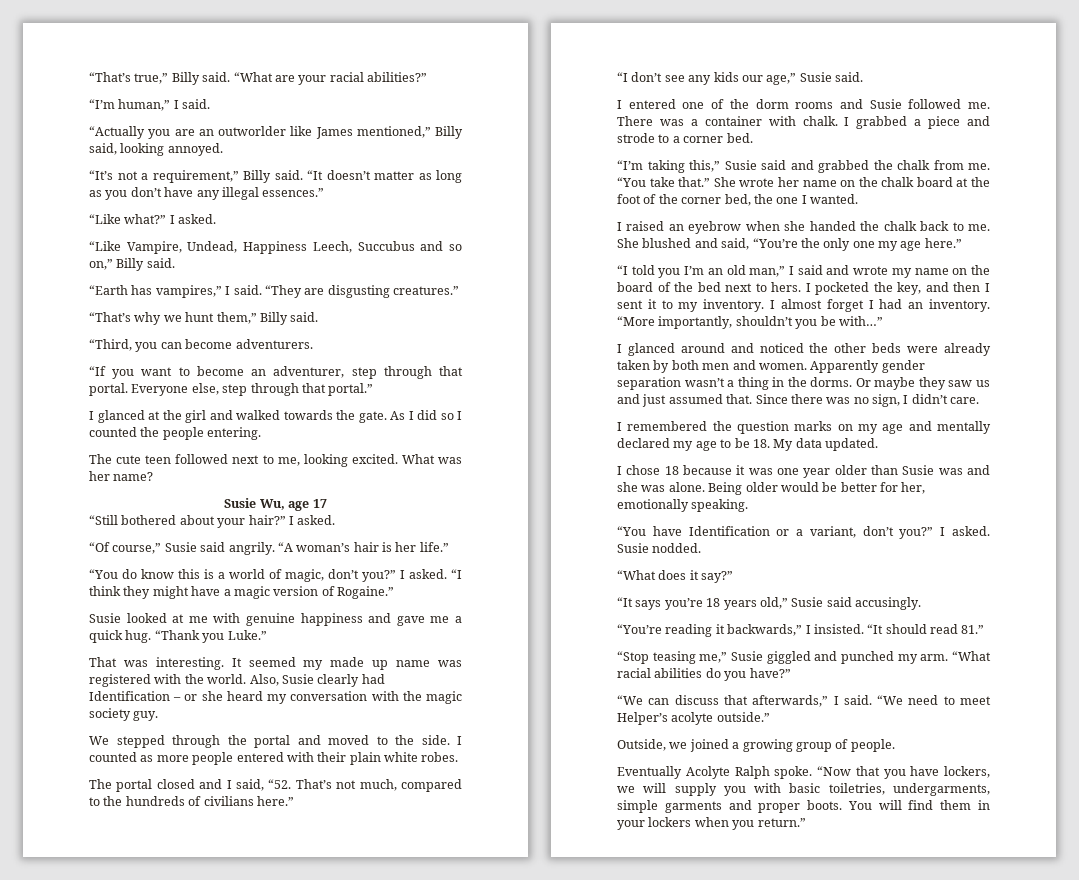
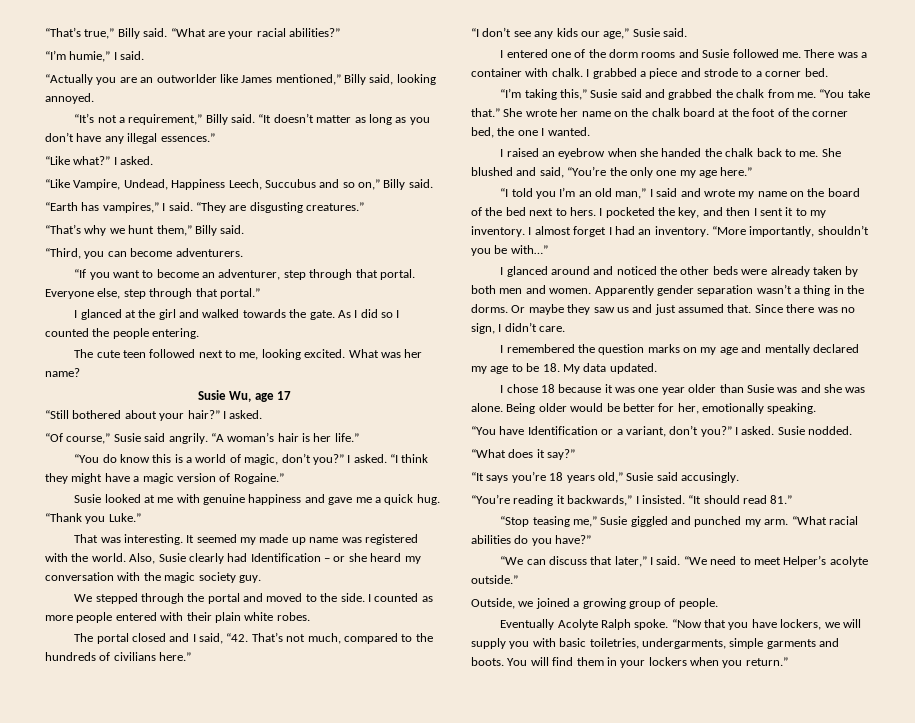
[118,99,171,111] human,” -> [69,51,111,62] humie,”
[268,779,292,789] “52. -> [226,633,249,642] “42.
[752,695,829,707] afterwards,” -> [614,556,647,567] later,”
[758,803,801,813] proper -> (839, 642) none

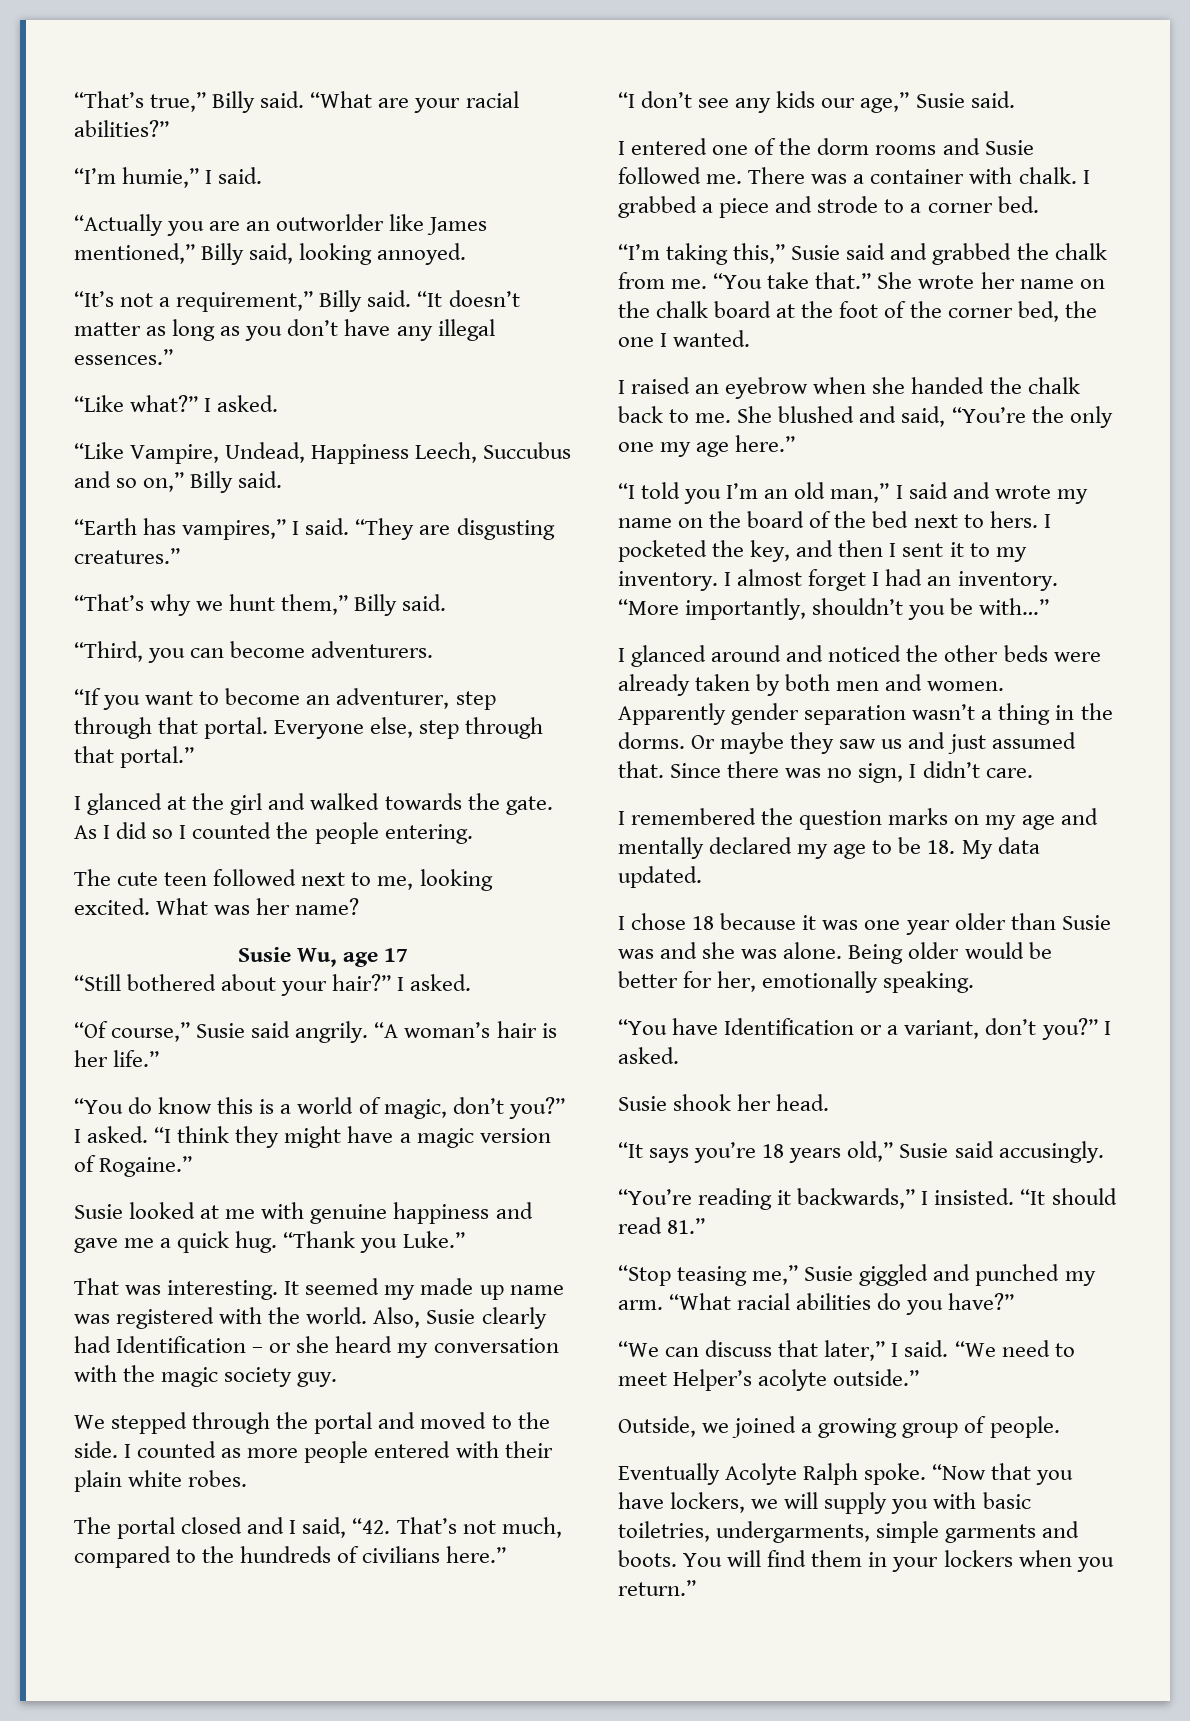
[777,426,853,435] [471,449,576,460] Susie nodded. // “What does it say?” -> [618,1094,830,1111] // Susie shook her head.

